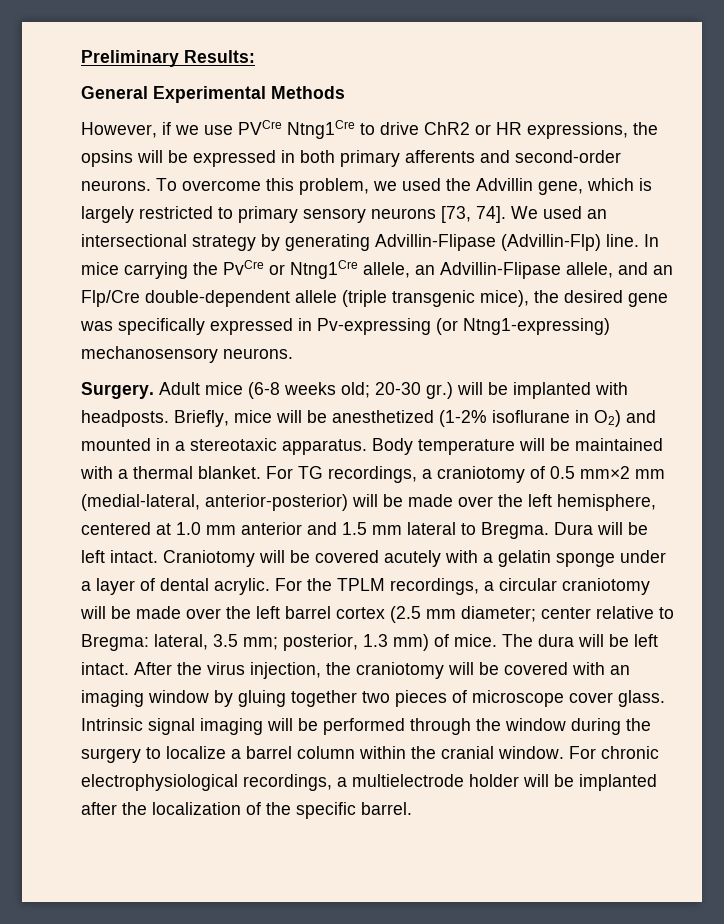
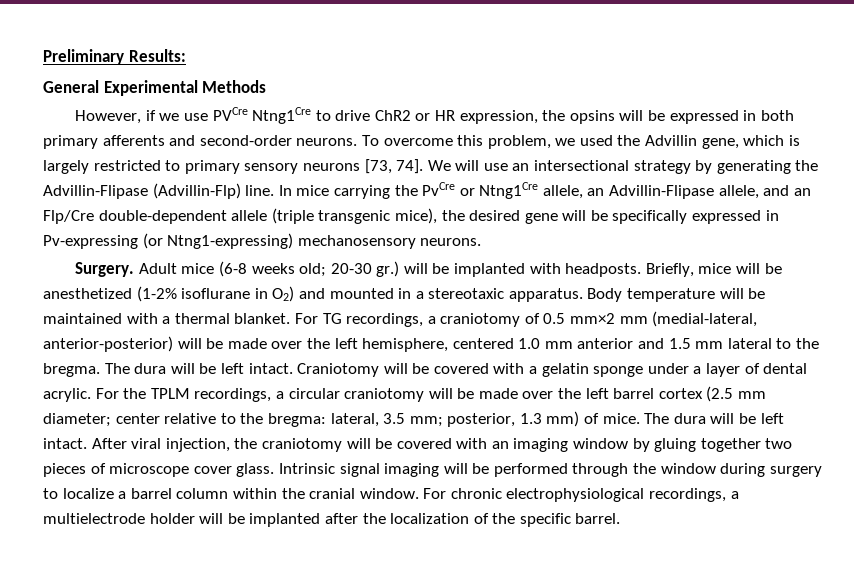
[527,122,628,139] expressions, -> [459,110,538,124] expression,
[543,206,582,219] used -> [455,160,508,171] will use
(370, 242) none -> [795,160,819,171] the
[80,321,113,331] was -> [562,210,608,221] will be
[156,523,171,535] at -> (514, 343) none
[481,522,593,539] Bregma. Dura -> [796,338,820,349] [43,363,167,377] the bregma. The dura
[384,550,441,567] acutely -> (489, 368) none
[81,634,149,651] Bregma: -> [240,413,326,427] the bregma:
[177,662,245,675] the virus -> [131,438,162,449] viral
[626,718,651,731] the -> (766, 470) none

